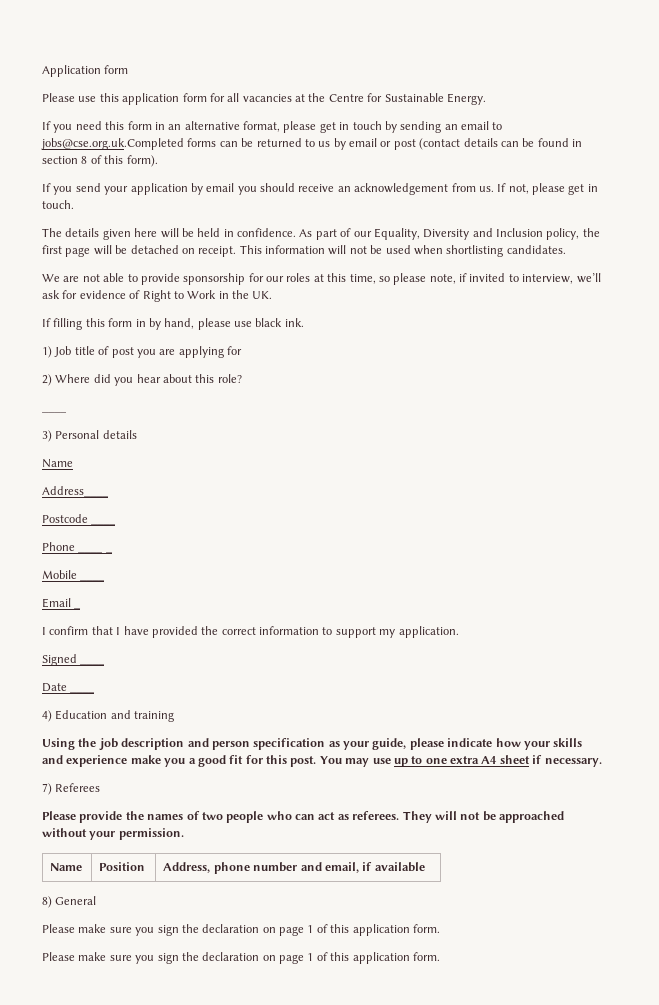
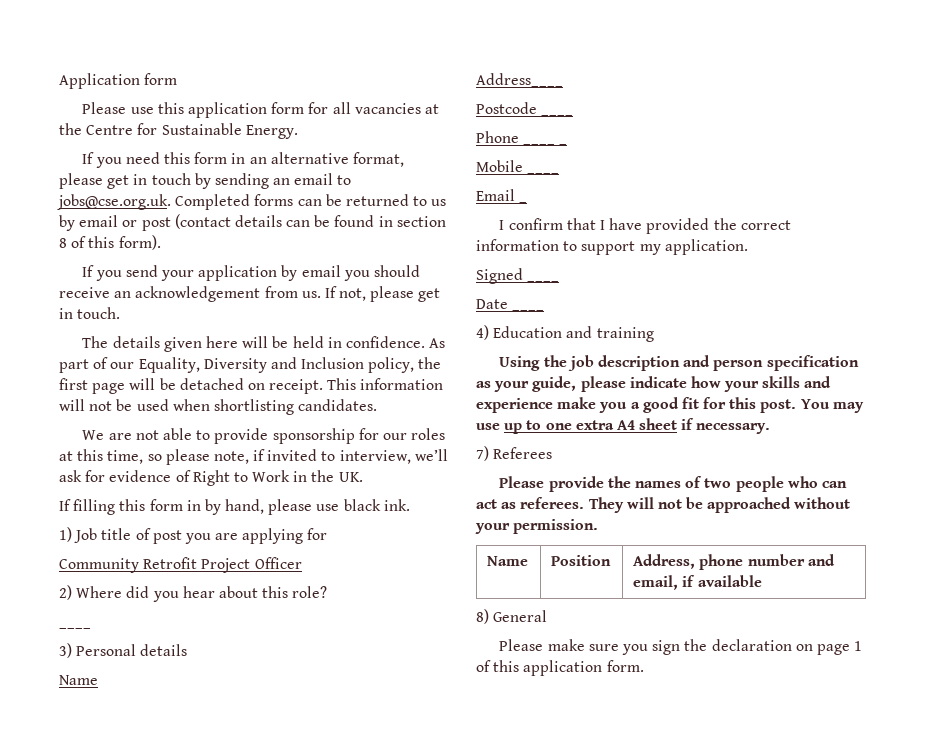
[41,138,184,150] jobs@cse.org.uk.Completed -> [57,194,251,210] jobs@cse.org.uk. Completed
(242, 350) none -> [59,557,302,573] // Community Retrofit Project Officer
[42,952,440,964] // Please make sure you sign the declaration on page 1 of this application form. -> (644, 666) none

